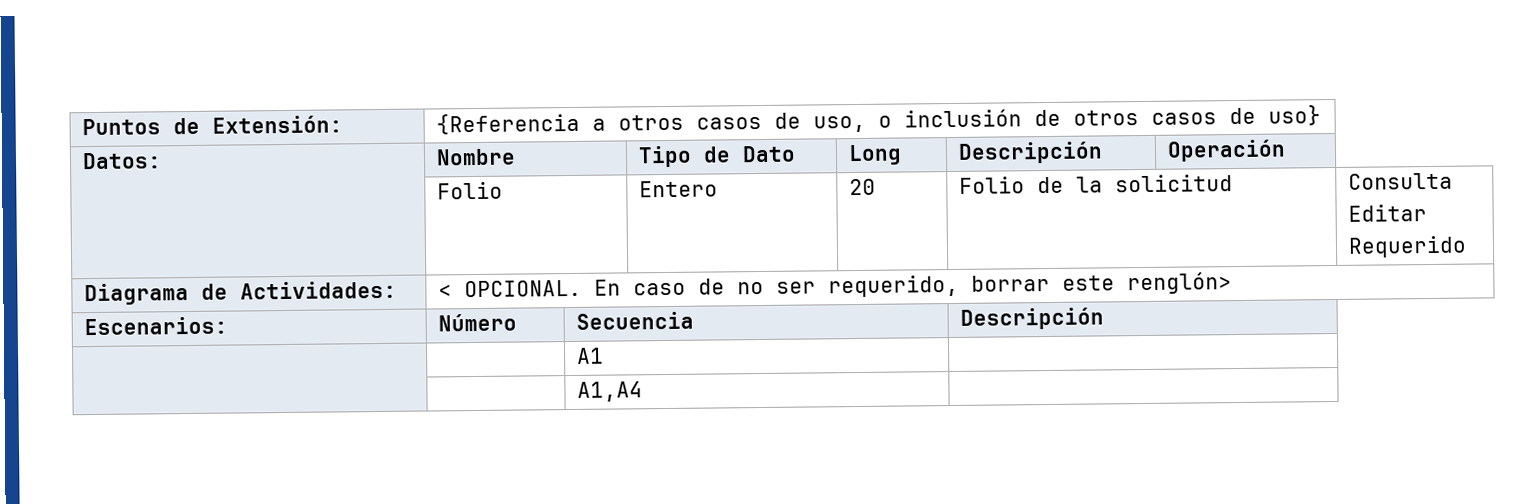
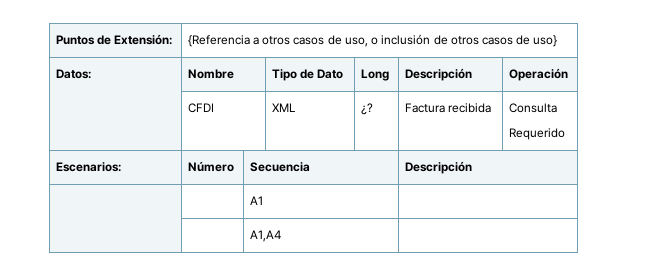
[437,181,504,200] [639,180,719,198] [849,178,877,196] [959,174,1234,194] Folio | Entero | 20 | Folio de la solicitud -> [187,103,214,113] [271,103,295,112] [360,103,373,115] [404,103,491,113] CFDI | XML | ¿? | Factura recibida
[1348,204,1428,222] // Editar -> (557, 108) none
[84,280,398,306] [438,272,1233,298] // Diagrama de Actividades: | < OPCIONAL. En caso de no ser requerido, borrar este renglón> -> (565, 134) none

